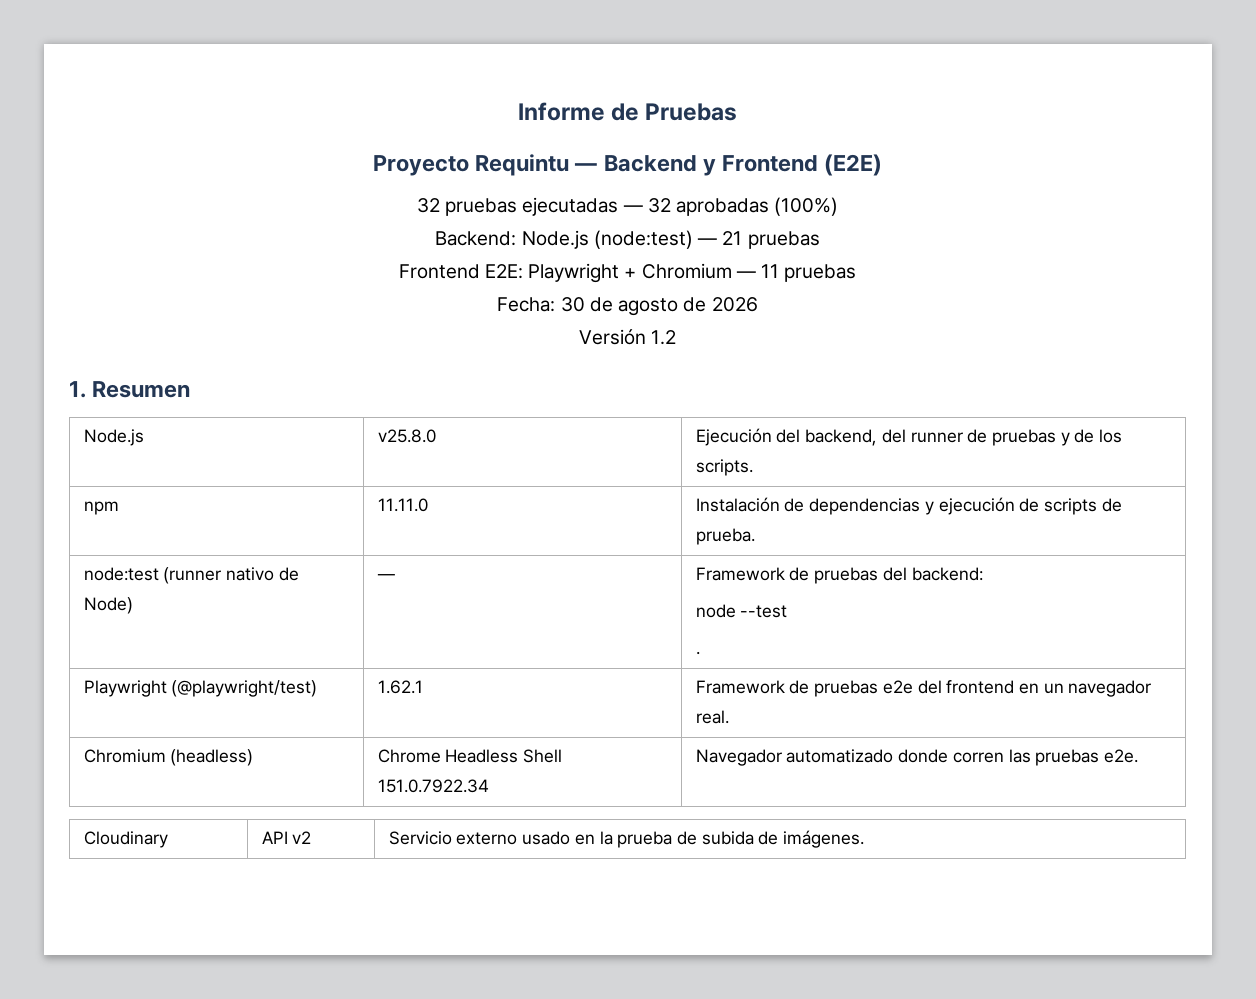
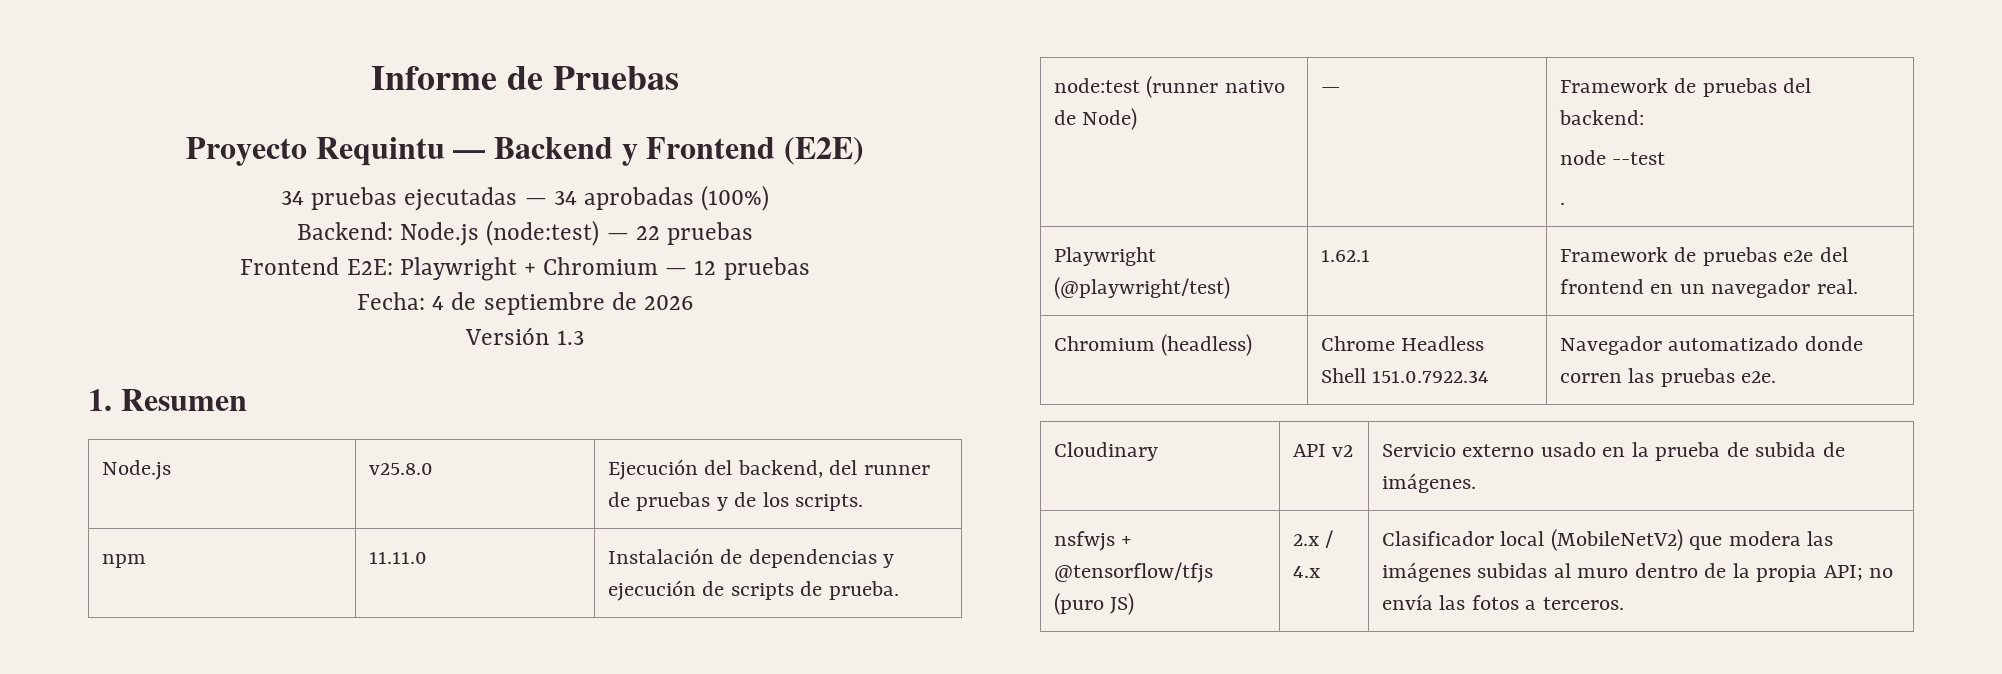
[416,198,440,213] 32 -> [281,191,305,205] 34
[647,198,671,213] 32 -> [553,191,577,205] 34
[722,231,743,245] 21 -> [635,226,660,240] 22
[761,264,780,278] 11 -> [694,260,717,275] 12
[560,297,679,316] 30 de agosto -> [432,292,605,315] 4 de septiembre
[651,330,677,345] 1.2 -> [556,330,584,345] 1.3
(865, 839) none -> [1053,531,1133,551] [1053,562,1213,583] [1053,593,1135,615] [1292,530,1334,548] [1292,566,1320,578] [1381,529,1834,551] [1381,562,1894,582] [1381,594,1624,610] // nsfwjs + @tensorflow/tfjs (puro JS) | 2.x / 4.x | Clasificador local (MobileNetV2) que modera las imágenes subidas al muro dentro de la propia API; no envía las fotos a terceros.

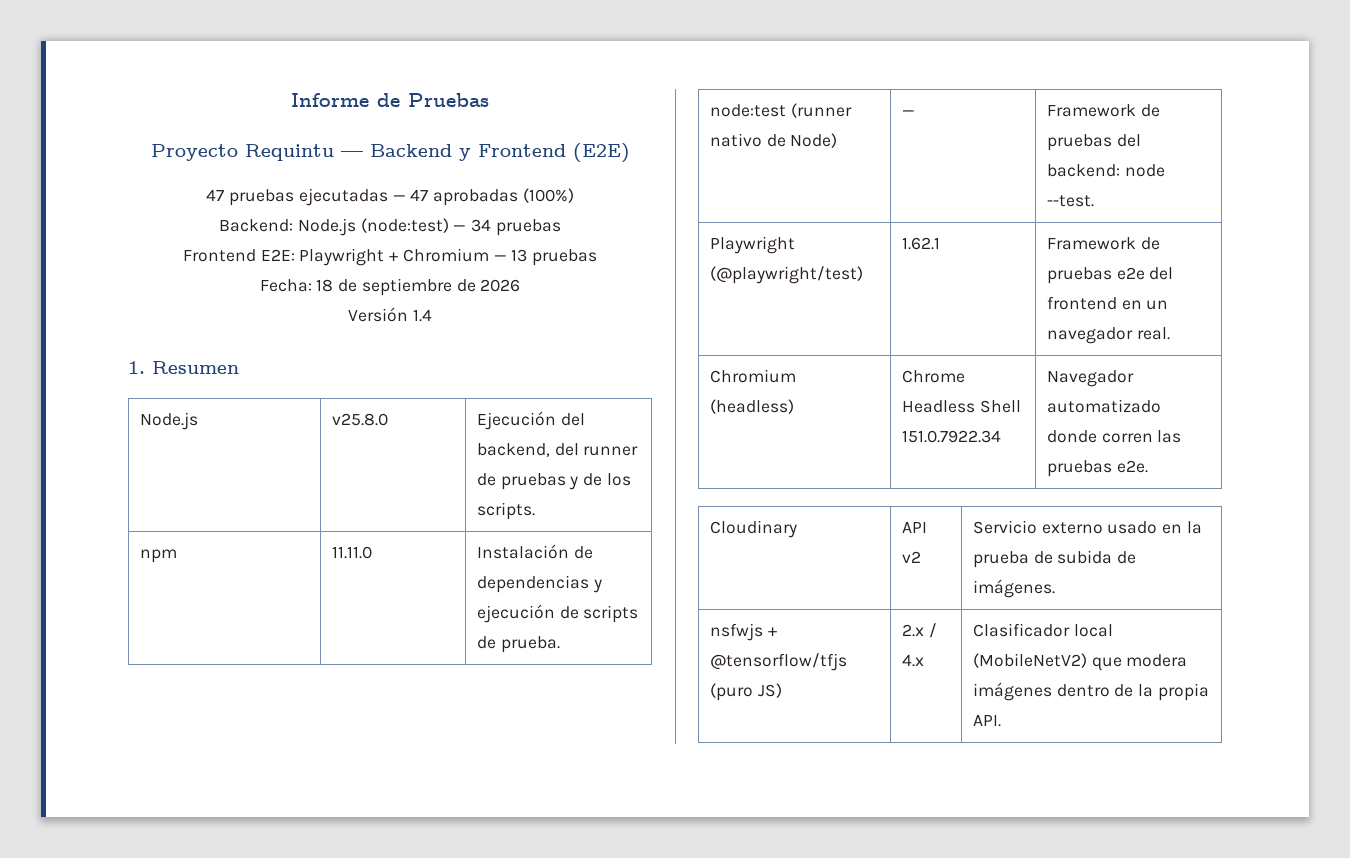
[281,191,305,205] 34 -> [206,189,225,201] 47
[553,191,577,205] 34 -> [410,189,429,201] 47
[635,226,660,240] 22 -> [471,219,492,232] 34
[694,260,717,275] 12 -> [511,249,528,262] 13
[432,296,445,310] 4 -> [316,279,334,292] 18
[556,330,584,345] 1.3 -> [412,309,432,322] 1.4
[1559,150,1666,165] [1559,202,1565,205] // node --test // . -> [1124,164,1165,177] [1046,195,1094,207] node --test.
[1807,531,1834,546] [1381,562,1894,582] [1381,594,1624,610] las imágenes subidas al muro dentro de la propia API; no envía las fotos a terceros. -> [972,682,1209,701] [972,715,1001,727] imágenes dentro de la propia API.

